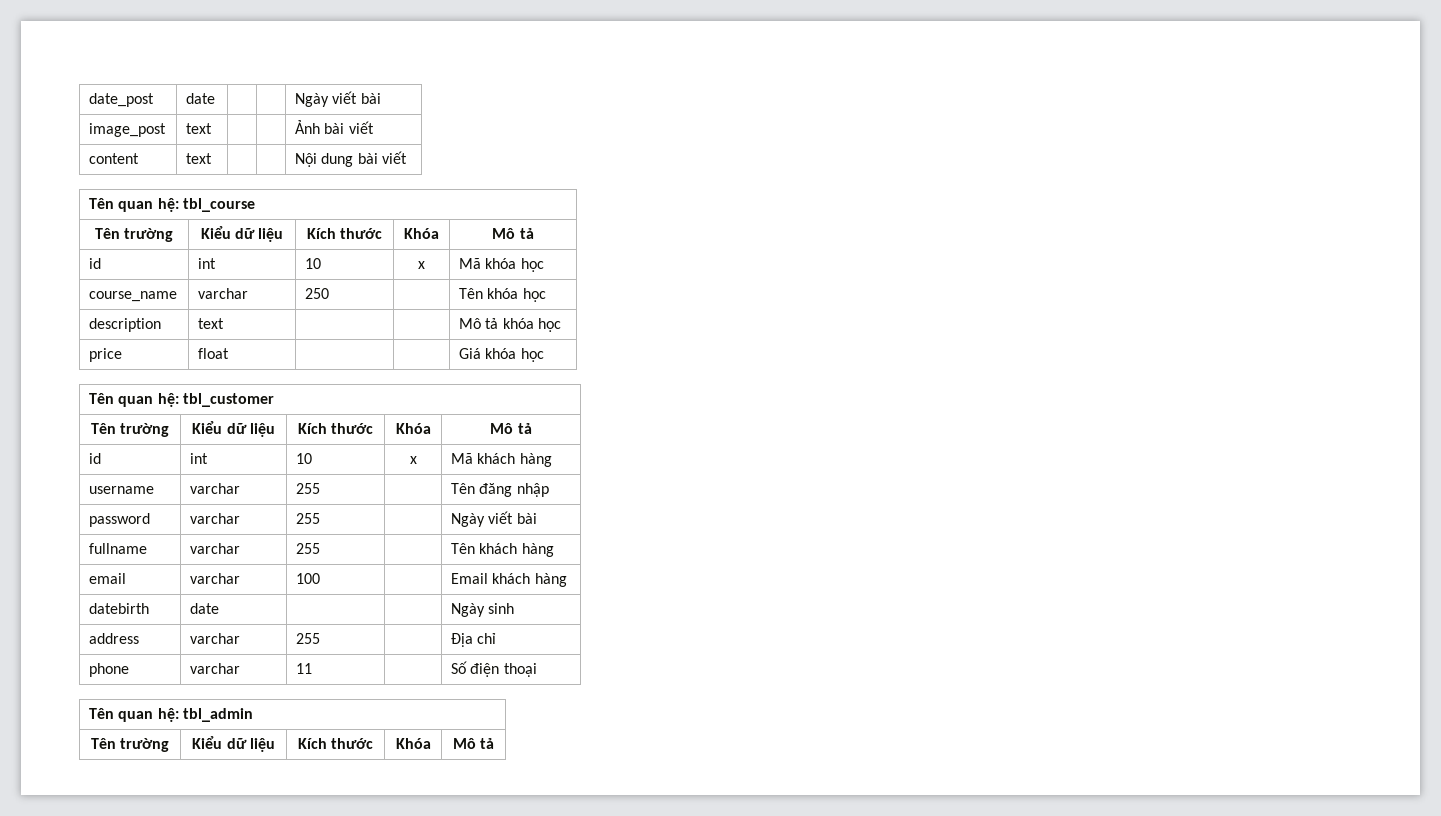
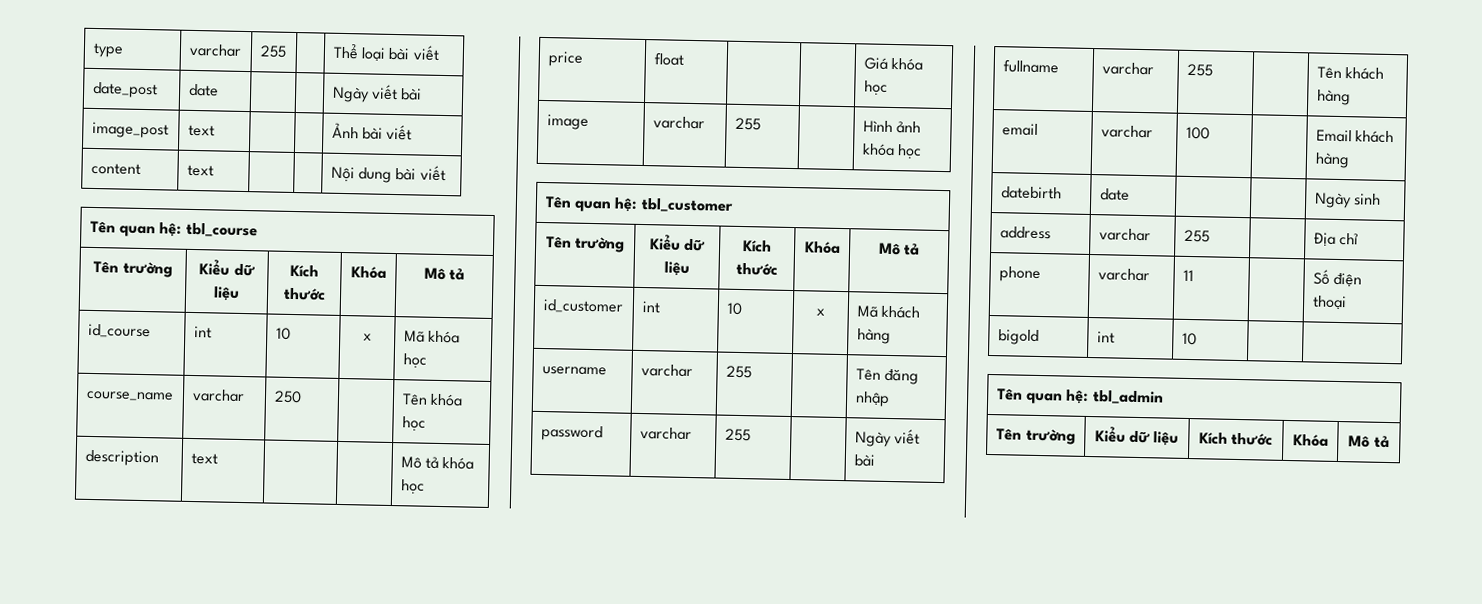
(89, 100) none -> [92,42,124,58] [188,43,242,57] [259,45,287,58] [332,43,440,62] type | varchar | 255 | | Thể loại bài viết //
[89,258,102,269] id -> [87,323,151,339] id_course
(544, 355) none -> [546,114,589,130] [652,116,705,130] [734,117,761,131] [862,120,921,134] [861,143,922,160] // image | varchar | 255 | | Hình ảnh khóa học
[89,453,102,464] id -> [542,299,624,314] id_customer
(537, 670) none -> [997,329,1039,345] [1096,331,1115,344] [1181,332,1197,346] // bigold | int | 10 | |

